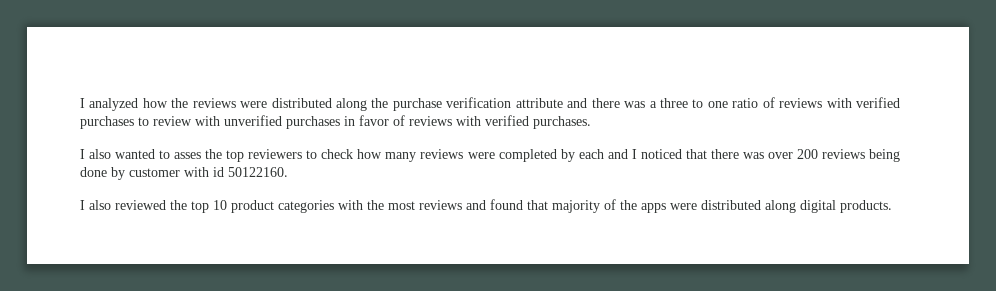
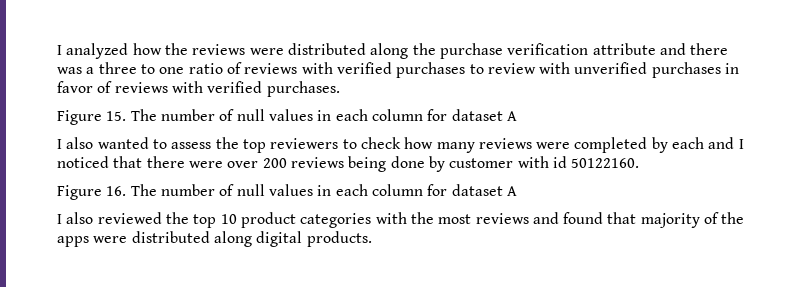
(591, 122) none -> [57,109,517,125] // Figure 15. The number of null values in each column for dataset A
[174,152,202,159] asses -> [171,142,212,149] assess
[742,152,764,159] was -> [188,161,223,168] were
(288, 172) none -> [57,184,517,200] // Figure 16. The number of null values in each column for dataset A

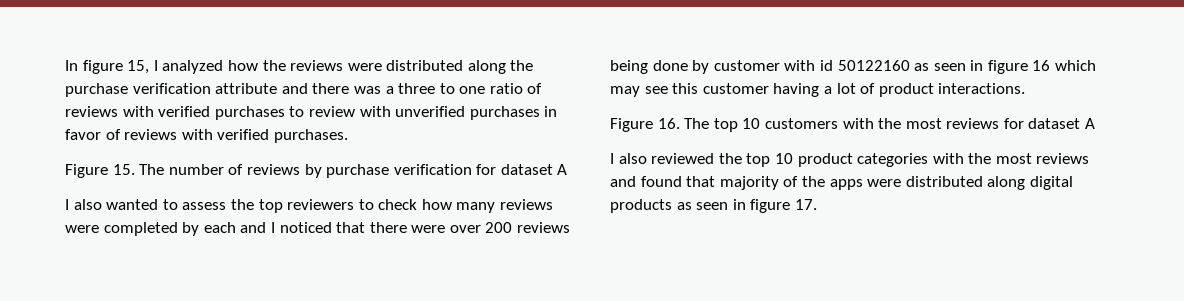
(57, 50) none -> [65,60,150,74] In figure 15,
[236,109,423,121] null values in each column -> [246,164,472,178] reviews by purchase verification
[571,158,640,168] [57,184,423,200] 50122160. // Figure 16. The number of null values in each column -> [837,60,1097,74] [610,83,1026,97] [610,118,1000,132] 50122160 as seen in figure 16 which may see this customer having a lot of product interactions. // Figure 16. The top 10 customers with the most reviews
[306,231,372,247] products. -> [610,199,817,213] products as seen in figure 17.

